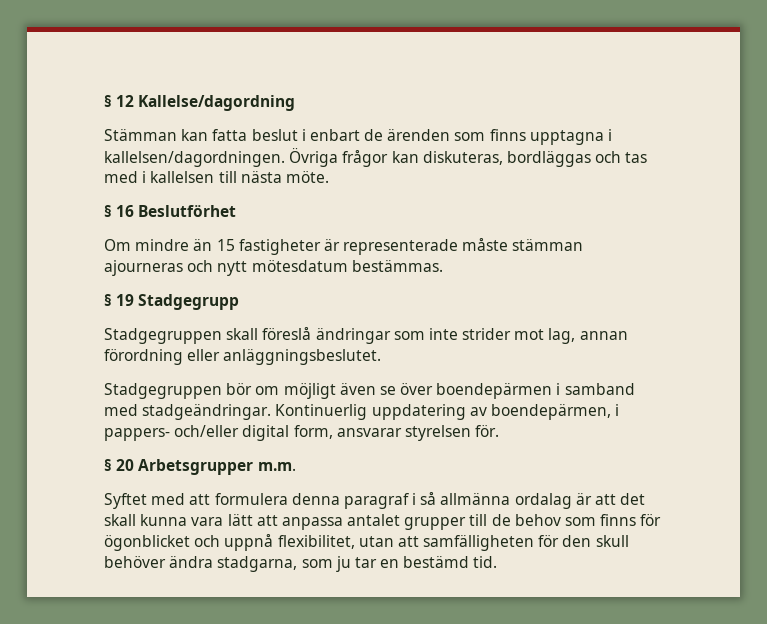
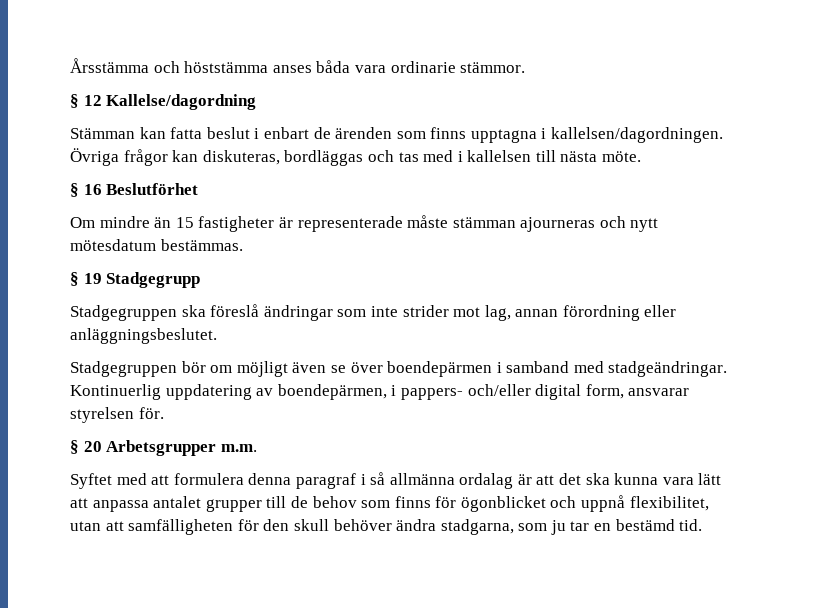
(104, 101) none -> [70,58,526,73] Årsstämma och höststämma anses båda vara ordinarie stämmor. //
[226,328,259,340] skall -> [181,305,206,317] ska
[104,514,136,526] skall -> [585,473,610,485] ska

